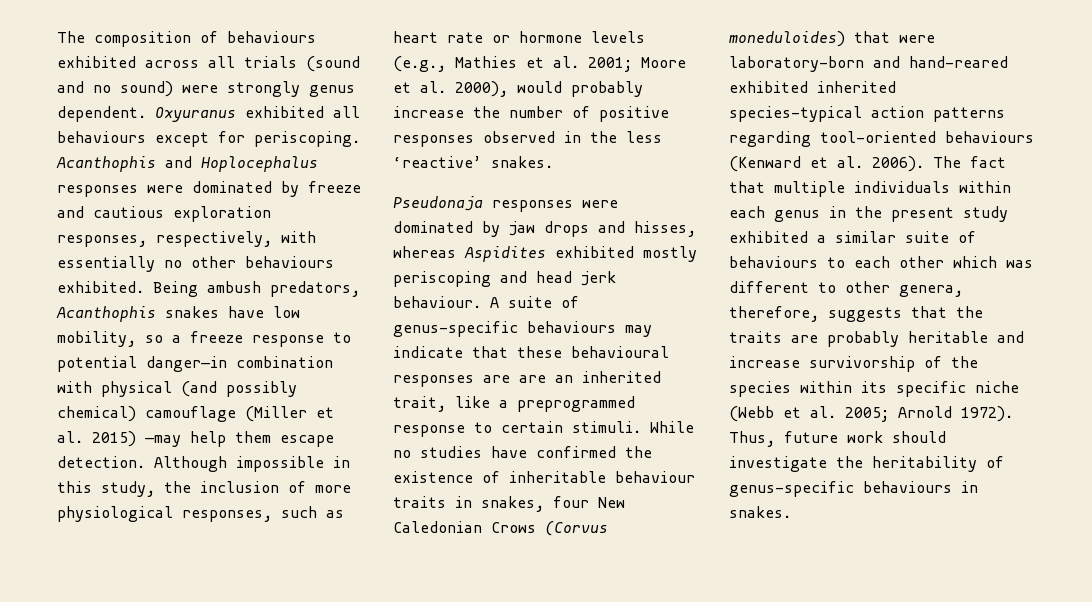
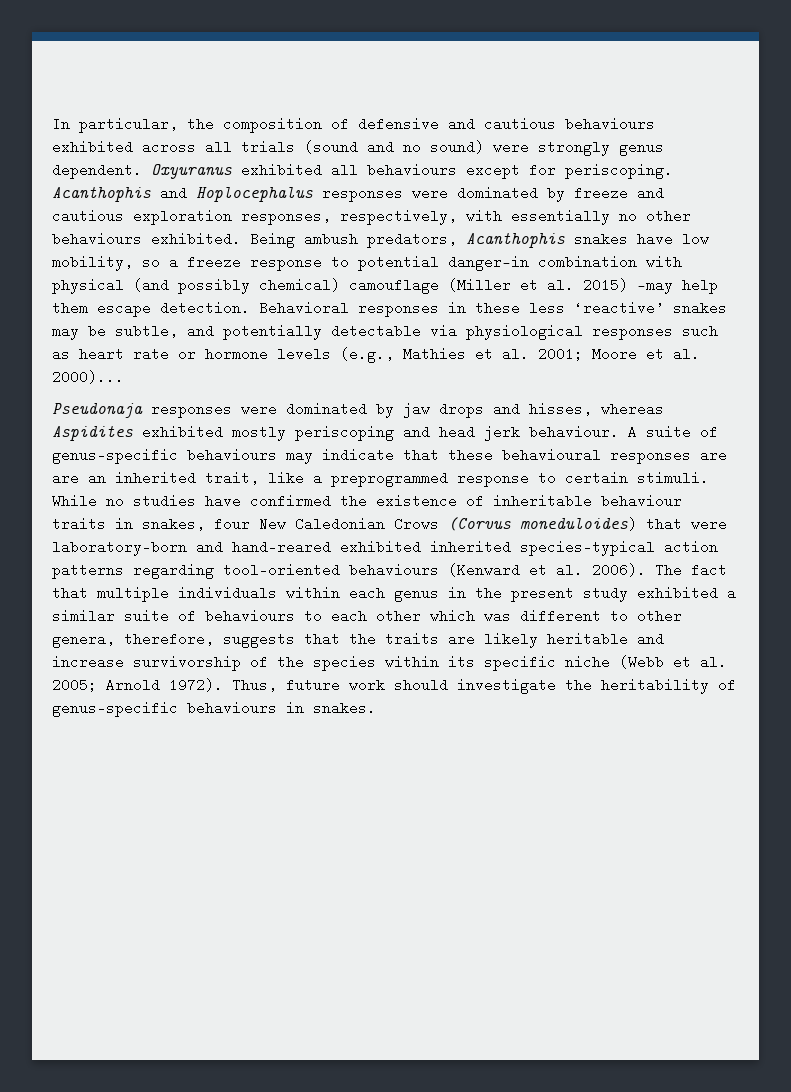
[57,31,218,47] The composition of -> [52,117,556,133] In particular, the composition of defensive and cautious
[154,456,350,472] [57,481,351,497] [57,506,272,522] Although impossible in this study, the inclusion of more physiological responses, -> [259,301,727,317] [52,324,673,340] Behavioral responses in these less ‘reactive’ snakes may be subtle, and potentially detectable via physiological responses
[455,81,643,97] [393,106,669,122] [393,131,662,147] [393,156,553,168] 2000), would probably increase the number of positive responses observed in the less ‘reactive’ snakes. -> [52,370,124,384] 2000)...
[827,331,899,347] probably -> [484,632,538,648] likely

